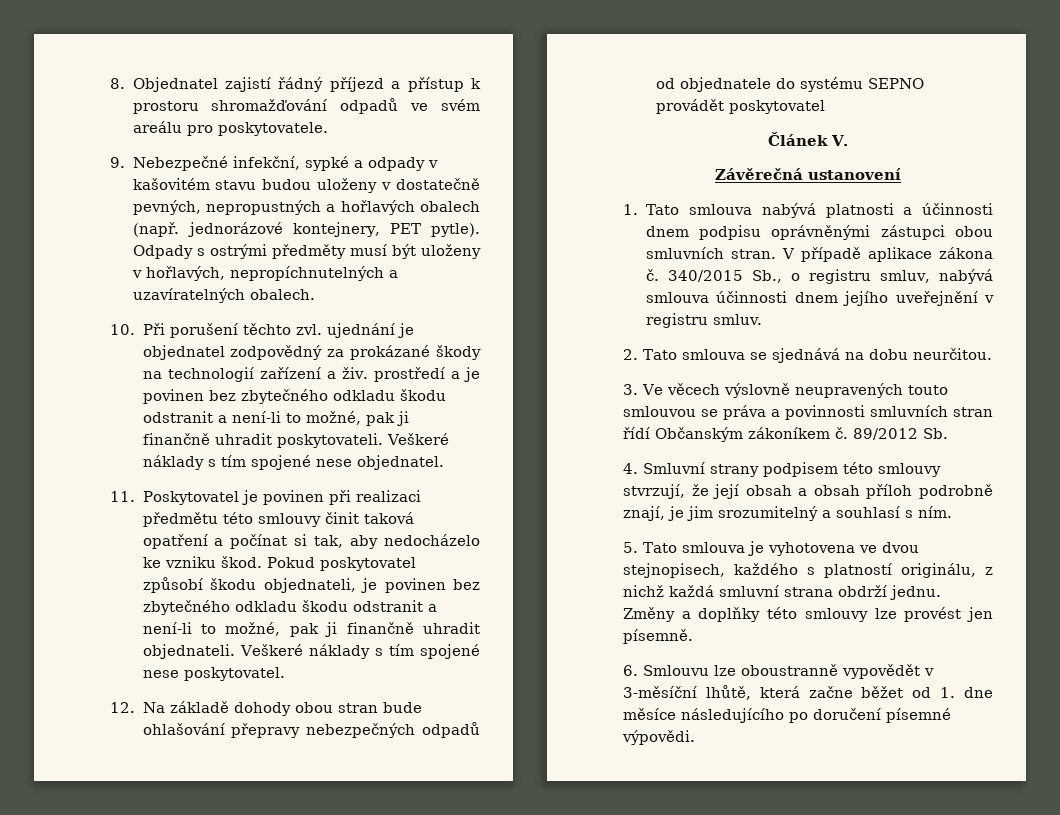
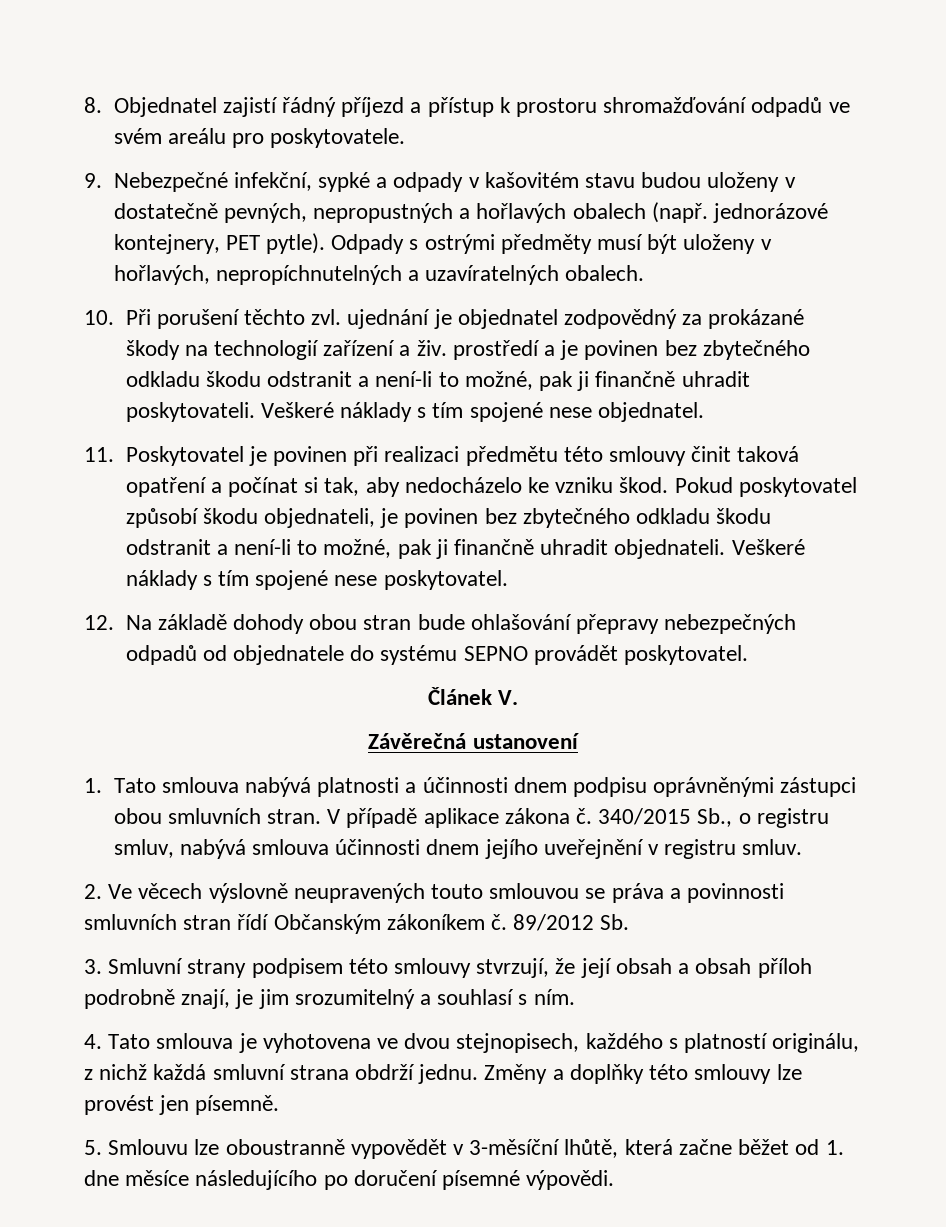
[728,100,825,114] poskytovatel -> [623,645,748,665] poskytovatel.
[643,348,992,363] [623,384,638,395] Tato smlouva se sjednává na dobu neurčitou. // 3. -> (102, 891) none
[623,463,638,474] 4. -> [84,959,102,974] 3.
[623,542,638,553] 5. -> [84,1034,102,1049] 4.
[623,665,638,676] 6. -> [84,1140,102,1155] 5.

